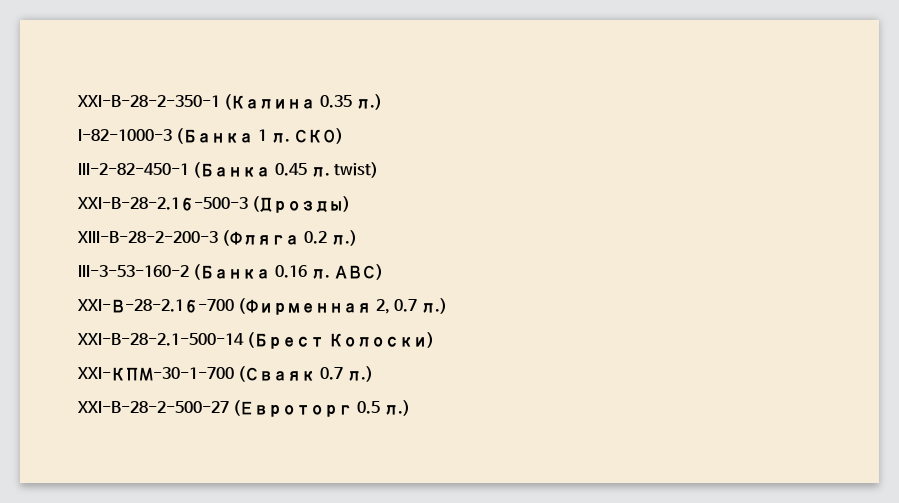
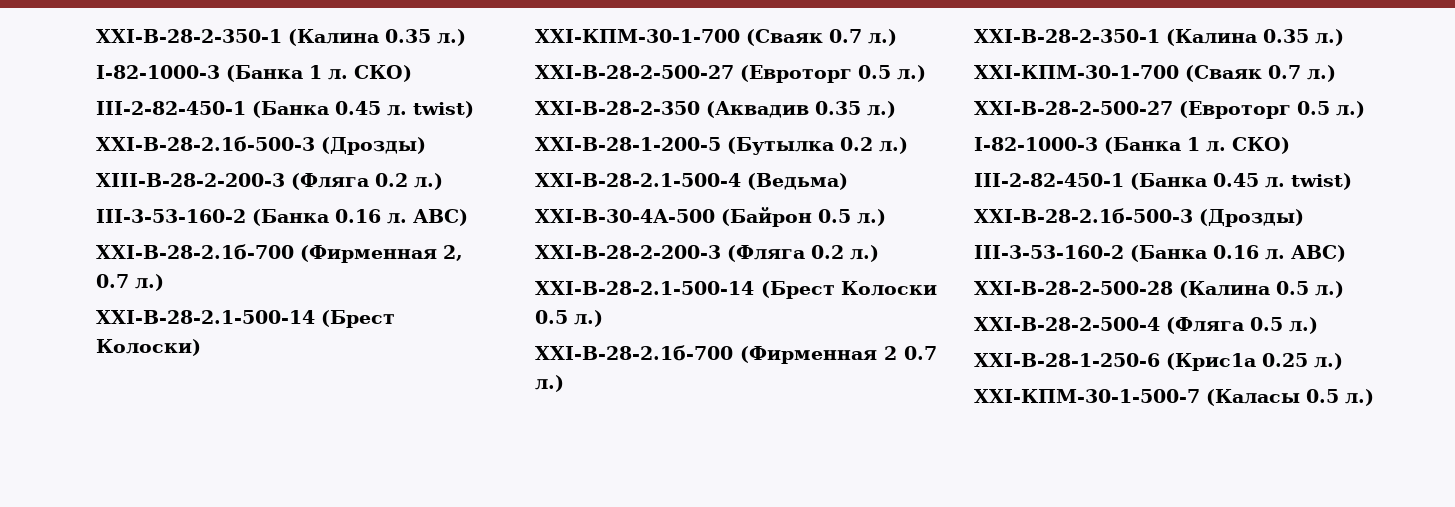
(410, 408) none -> [535,101,896,118] [535,137,908,155] [535,173,848,190] [535,207,886,227] [535,245,879,262] [535,281,937,299] [535,310,603,327] [535,345,937,364] [535,375,564,392] [974,29,1344,46] [974,65,1336,82] [974,101,1365,119] [974,137,1290,154] [974,173,1352,190] [974,208,1304,227] [974,245,1346,262] [974,281,1344,298] [974,317,1318,334] [974,353,1343,371] [974,389,1374,406] // XXI-B-28-2-350 (Аквадив 0.35 л.) // XXI-B-28-1-200-5 (Бутылка 0.2 л.) // XXI-B-28-2.1-500-4 (Ведьма) // XXI-В-30-4А-500 (Байрон 0.5 л.) // XXI-В-28-2-200-3 (Фляга 0.2 л.) // XXI-В-28-2.1-500-14 (Брест Колоски 0.5 л.) // XXI-В-28-2.1б-700 (Фирменная 2 0.7 л.) // XXI-B-28-2-350-1 (Калина 0.35 л.) // XXI-КПМ-30-1-700 (Сваяк 0.7 л.) // XXI-B-28-2-500-27 (Евроторг 0.5 л.) // I-82-1000-3 (Банка 1 л. СКО) // III-2-82-450-1 (Банка 0.45 л. twist) // XXI-B-28-2.1б-500-3 (Дрозды) // III-3-53-160-2 (Банка 0.16 л. АВС) // XXI-B-28-2-500-28 (Калина 0.5 л.) // XXI-В-28-2-500-4 (Фляга 0.5 л.) // XXI-В-28-1-250-6 (Крис1а 0.25 л.) // XXI-КПМ-30-1-500-7 (Каласы 0.5 л.)

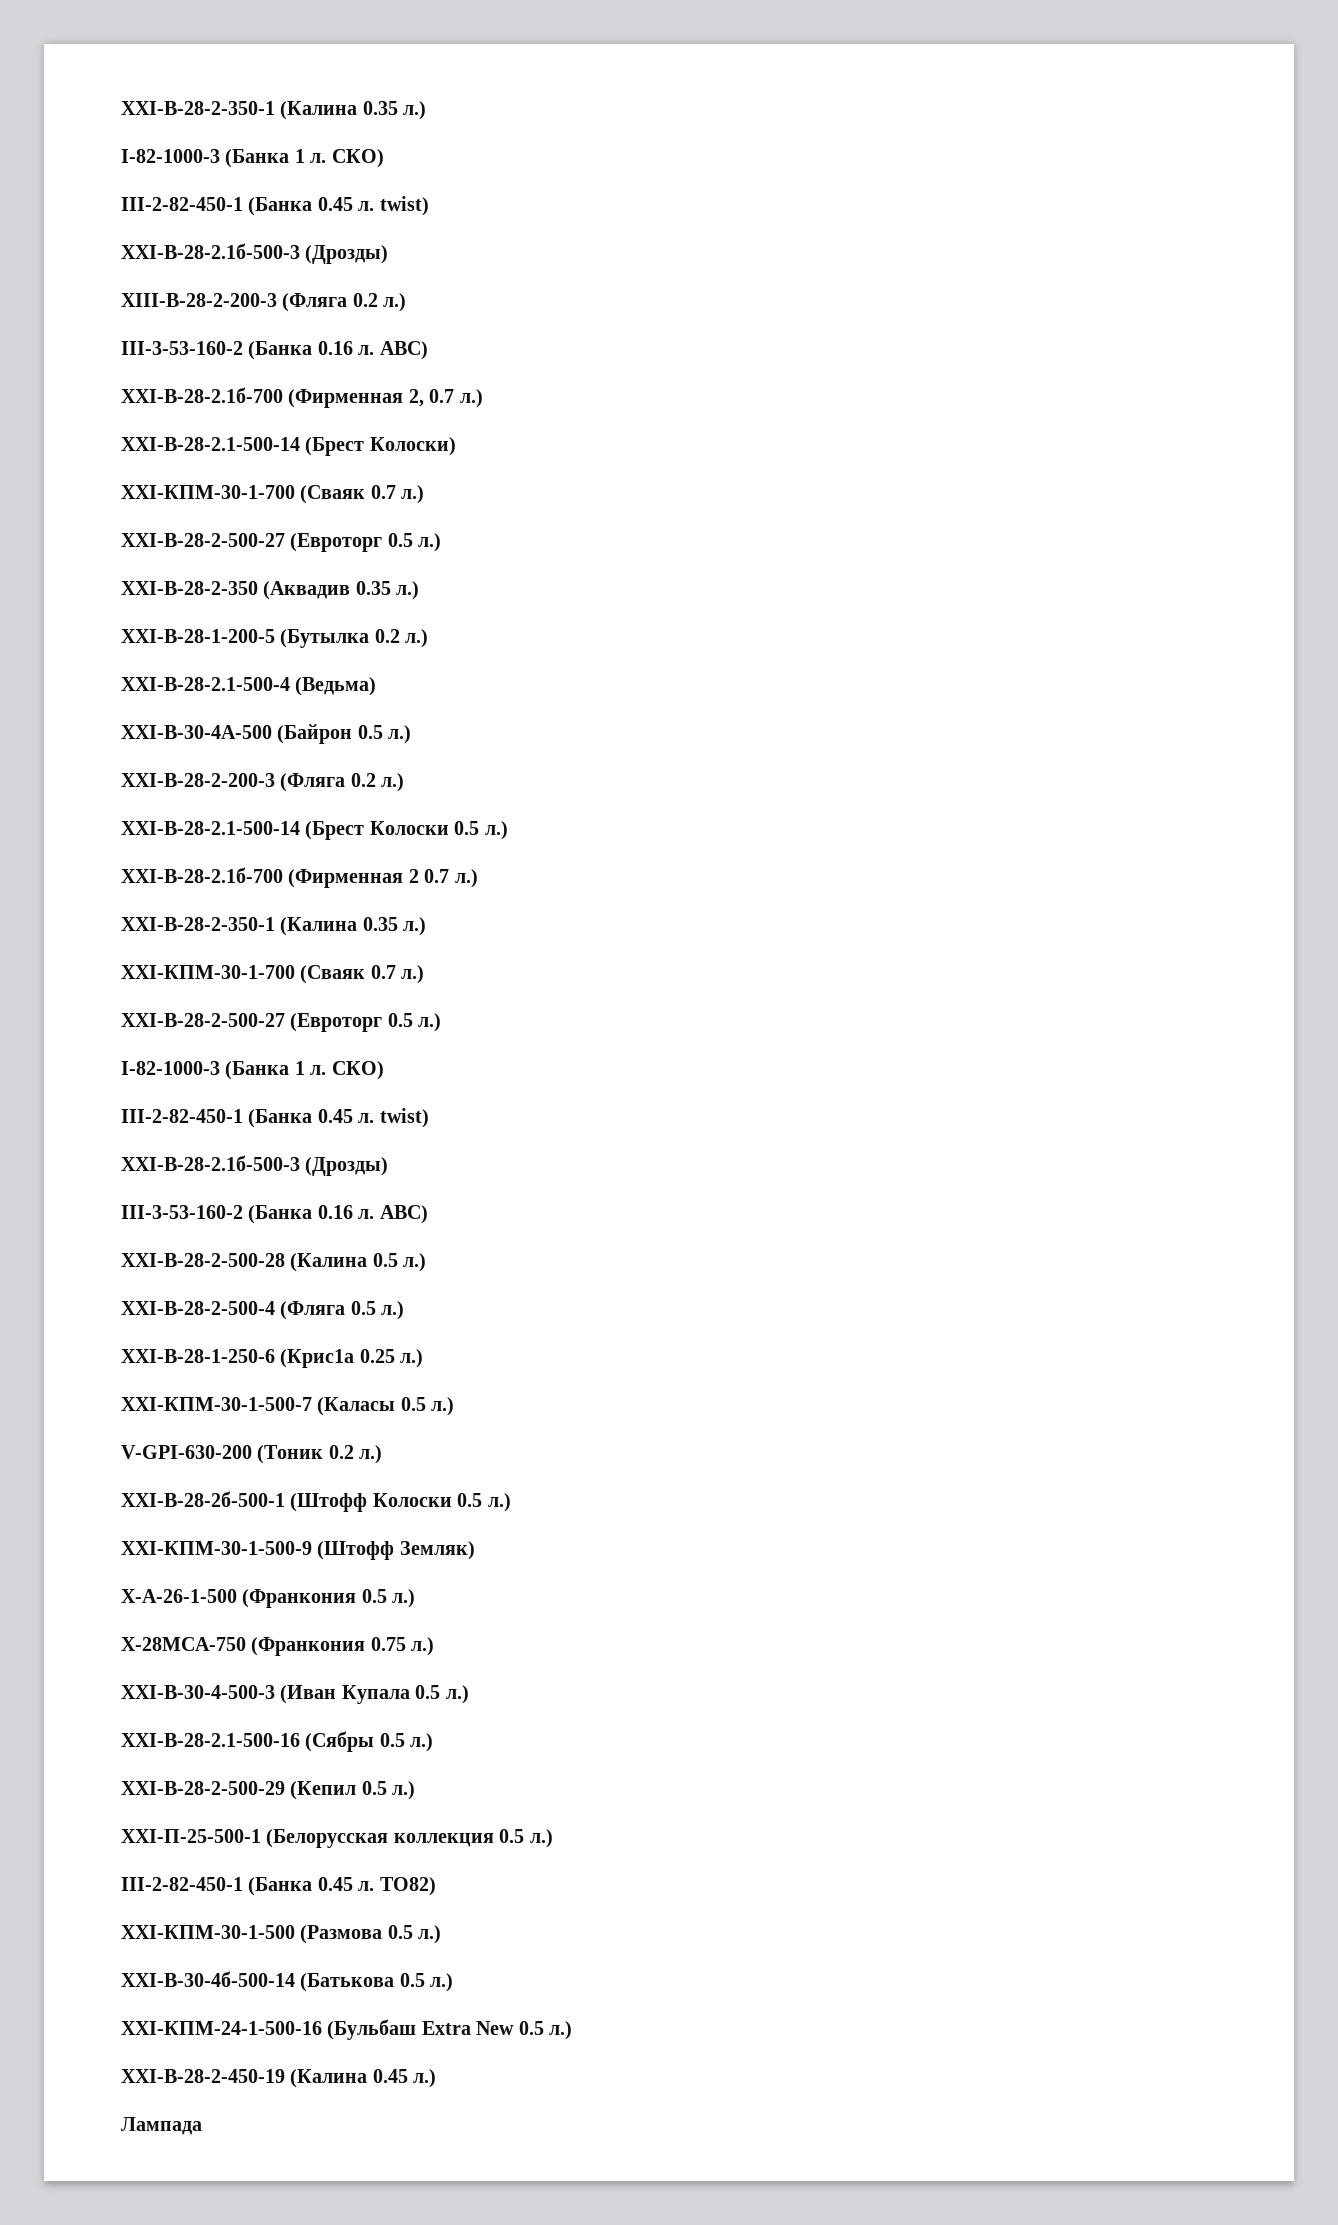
(1374, 397) none -> [121,1445,383,1464] [121,1491,511,1512] [121,1541,475,1560] [121,1589,416,1608] [121,1637,435,1656] [121,1685,469,1704] [121,1731,434,1752] [121,1781,416,1800] [121,1829,553,1848] [121,1877,436,1896] [121,1925,442,1944] [121,1971,454,1992] [121,2019,572,2040] [121,2069,437,2088] [121,2117,202,2135] // V-GPI-630-200 (Тоник 0.2 л.) // XXI-В-28-2б-500-1 (Штофф Колоски 0.5 л.) // XXI-КПМ-30-1-500-9 (Штофф Земляк) // X-A-26-1-500 (Франкония 0.5 л.) // X-28MCA-750 (Франкония 0.75 л.) // XXI-В-30-4-500-3 (Иван Купала 0.5 л.) // XXI-B-28-2.1-500-16 (Сябры 0.5 л.) // XXI-В-28-2-500-29 (Кепил 0.5 л.) // XXI-П-25-500-1 (Белорусская коллекция 0.5 л.) // III-2-82-450-1 (Банка 0.45 л. ТО82) // XXI-КПМ-30-1-500 (Размова 0.5 л.) // XXI-В-30-4б-500-14 (Батькова 0.5 л.) // XXI-КПМ-24-1-500-16 (Бульбаш Extra New 0.5 л.) // XXI-В-28-2-450-19 (Калина 0.45 л.) // Лампада

